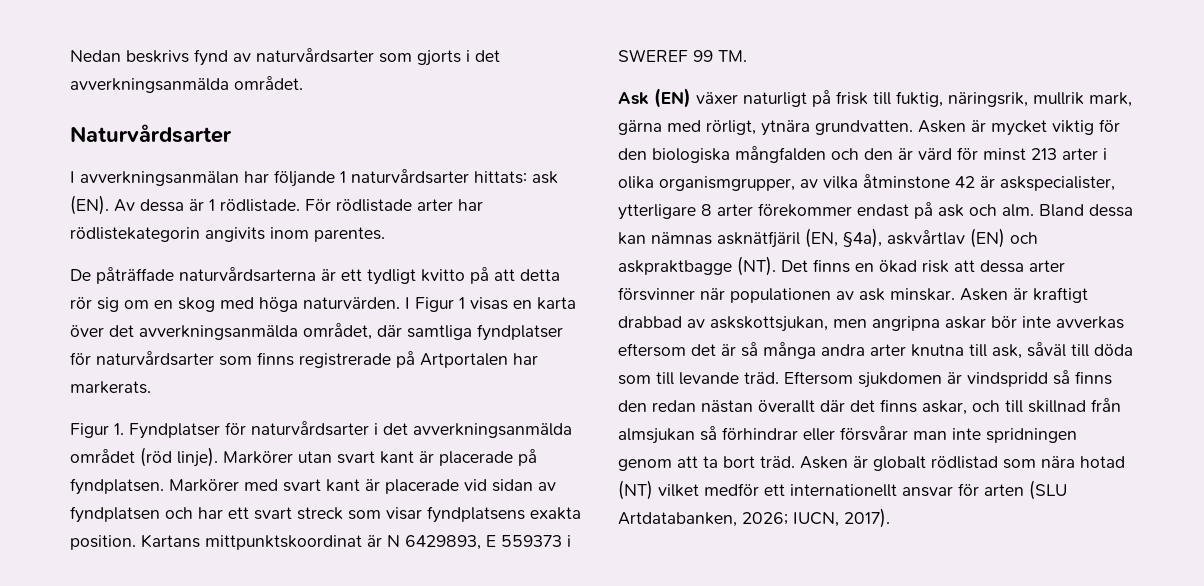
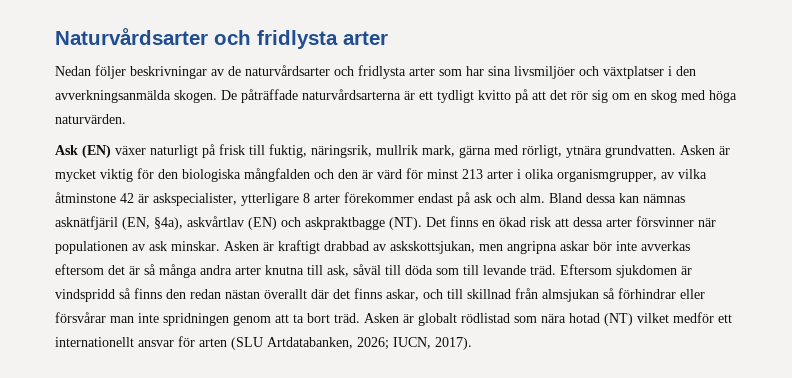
[70,48,500,66] [70,76,303,93] [70,124,232,143] [70,169,558,187] [70,195,483,215] [70,227,385,242] Nedan beskrivs fynd av naturvårdsarter som gjorts i det avverkningsanmälda området. // Naturvårdsarter // I avverkningsanmälan har följande 1 naturvårdsarter hittats: ask (EN). Av dessa är 1 rödlistade. För rödlistade arter har rödlistekategorin angivits inom parentes. // -> [55,28,388,49] [55,65,696,79] [55,90,217,103] Naturvårdsarter och fridlysta arter // Nedan följer beskrivningar av de naturvårdsarter och fridlysta arter som har sina livsmiljöer och växtplatser i den avverkningsanmälda skogen.
[520,269,560,281] detta -> [550,90,567,100] det
[405,297,576,312] [70,323,563,341] [70,351,538,368] [70,381,151,394] [70,421,572,439] [70,447,537,467] [70,478,556,495] [70,506,581,523] [70,534,571,550] [618,49,747,62] I Figur 1 visas en karta över det avverkningsanmälda området, där samtliga fyndplatser för naturvårdsarter som finns registrerade på Artportalen har markerats. // Figur 1. Fyndplatser för naturvårdsarter i det avverkningsanmälda området (röd linje). Markörer utan svart kant är placerade på fyndplatsen. Markörer med svart kant är placerade vid sidan av fyndplatsen och har ett svart streck som visar fyndplatsens exakta position. Kartans mittpunktskoordinat är N 6429893, E 559373 i SWEREF 99 TM. -> (126, 119) none

